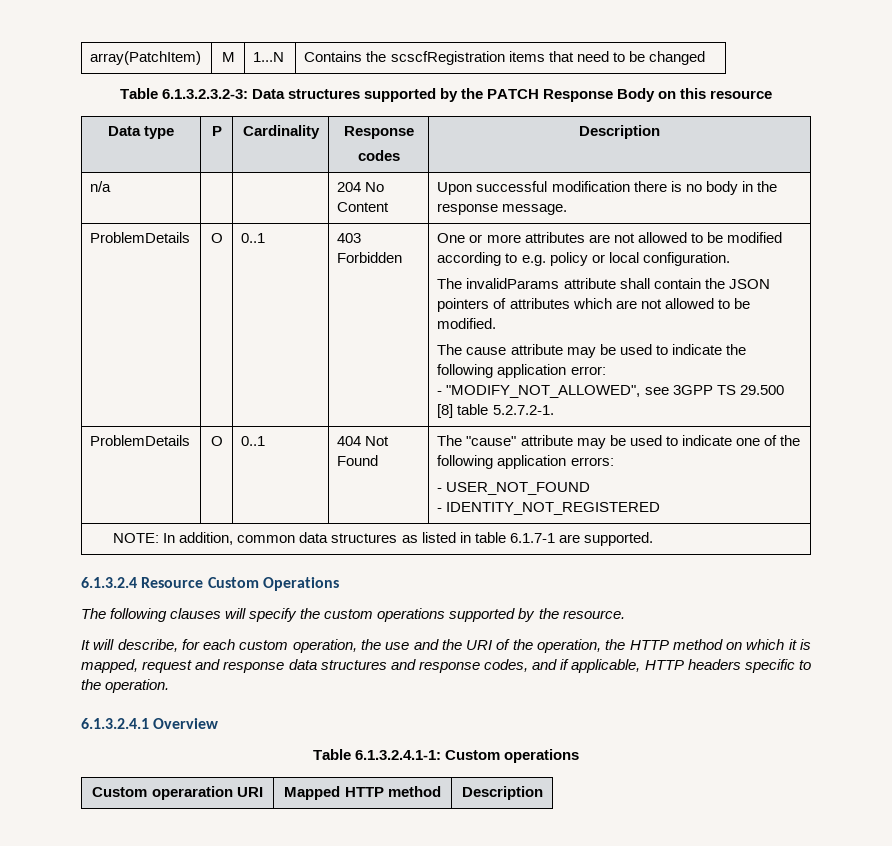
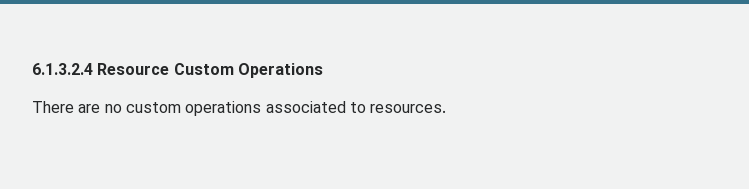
[90,51,202,65] [221,52,235,62] [253,52,285,62] [304,51,705,65] [119,88,773,102] [107,126,175,139] [211,126,222,136] [242,125,320,139] [343,126,414,139] [357,150,400,161] [579,125,660,139] [90,181,112,192] [337,182,385,192] [337,202,390,212] [437,181,777,195] [437,203,568,215] [90,232,191,243] [210,233,223,243] [241,233,266,243] [337,233,362,243] [337,252,403,263] [437,232,782,243] [437,252,730,266] [437,278,770,289] [437,298,750,312] [437,318,497,329] [437,344,746,358] [437,364,606,378] [437,385,784,398] [437,404,554,418] [90,435,191,446] [210,436,223,446] [241,436,266,446] [337,436,390,446] [337,455,379,466] [437,435,800,449] [437,455,614,469] [437,482,591,495] [437,502,661,515] [113,532,653,546] [81,577,339,591] [81,608,625,622] [81,639,812,653] [81,659,811,673] [81,679,170,693] [81,718,219,729] [312,749,580,763] [92,786,263,800] [284,786,441,800] [461,786,543,800] array(PatchItem) | M | 1...N | Contains the scscfRegistration items that need to be changed // Table 6.1.3.2.3.2-3: Data structures supported by the PATCH Response Body on this resource // Data type | P | Cardinality | Response // codes | Description // n/a | | | 204 No Content | Upon successful modification there is no body in the response message. // ProblemDetails | O | 0..1 | 403 Forbidden | One or more attributes are not allowed to be modified according to e.g. policy or local configuration. // The invalidParams attribute shall contain the JSON pointers of attributes which are not allowed to be modified. // The cause attribute may be used to indicate the following application error: // - "MODIFY_NOT_ALLOWED", see 3GPP TS 29.500 [8] table 5.2.7.2-1. // ProblemDetails | O | 0..1 | 404 Not Found | The "cause" attribute may be used to indicate one of the following application errors: // - USER_NOT_FOUND // - IDENTITY_NOT_REGISTERED // NOTE: In addition, common data structures as listed in table 6.1.7-1 are supported. // 6.1.3.2.4 Resource Custom Operations // The following clauses will specify the custom operations supported by the resource. // It will describe, for each custom operation, the use and the URI of the operation, the HTTP method on which it is mapped, request and response data structures and response codes, and if applicable, HTTP headers specific to the operation. // 6.1.3.2.4.1 Overview // Table 6.1.3.2.4.1-1: Custom operations // Custom operaration URI | Mapped HTTP method | Description -> [32,63,323,78] [32,101,447,116] 6.1.3.2.4 Resource Custom Operations // There are no custom operations associated to resources.

